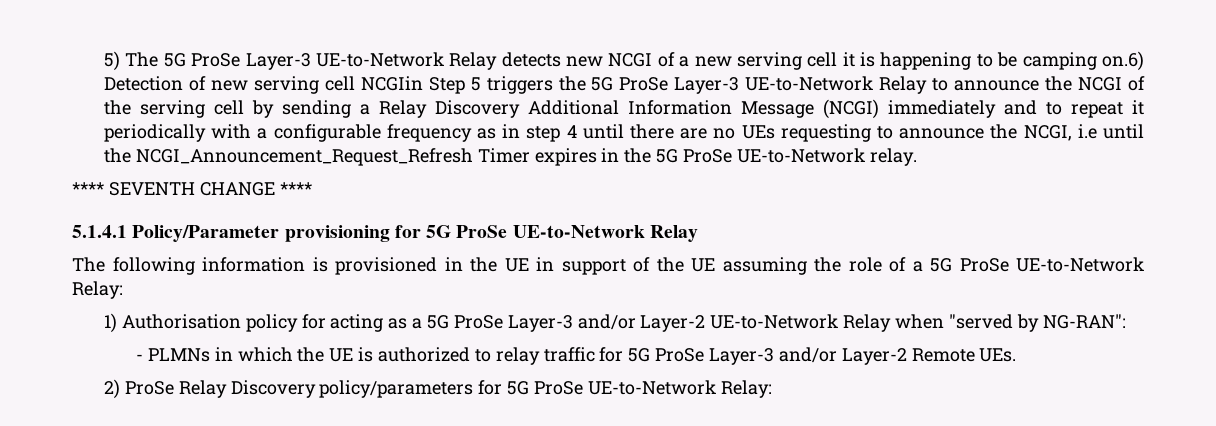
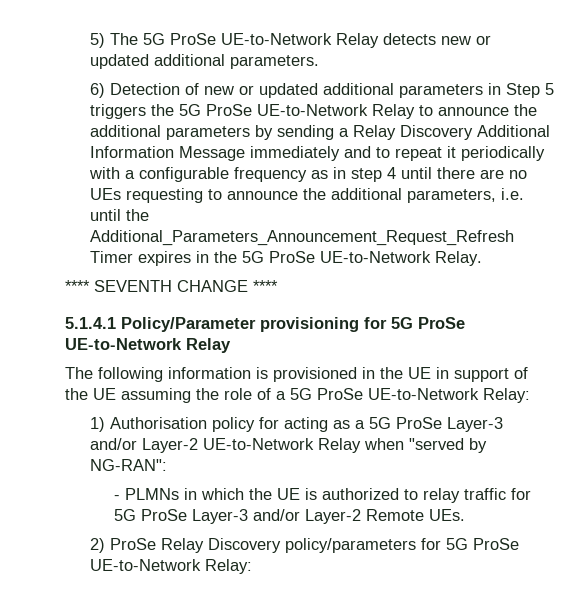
[245,53,311,70] Layer-3 -> (216, 39) none
[608,51,1144,71] [104,76,423,94] NCGI of a new serving cell it is happening to be camping on.6) Detection of new serving cell NCGIin -> [475,35,491,45] [89,54,319,69] [89,83,501,98] or updated additional parameters. // 6) Detection of new or updated additional parameters in
[674,77,740,94] Layer-3 -> (252, 110) none
[1078,76,1146,91] [104,100,245,118] NCGI of the serving cell -> [89,125,250,140] additional parameters
[823,99,880,119] (NCGI) -> (245, 153) none
[1023,124,1097,141] NCGI, i.e -> [330,188,524,203] additional parameters, i.e.
[135,148,473,166] NCGI_Announcement_Request_Refresh -> [89,230,514,246] Additional_Parameters_Announcement_Request_Refresh
[869,148,917,166] relay. -> [434,251,482,266] Relay.

